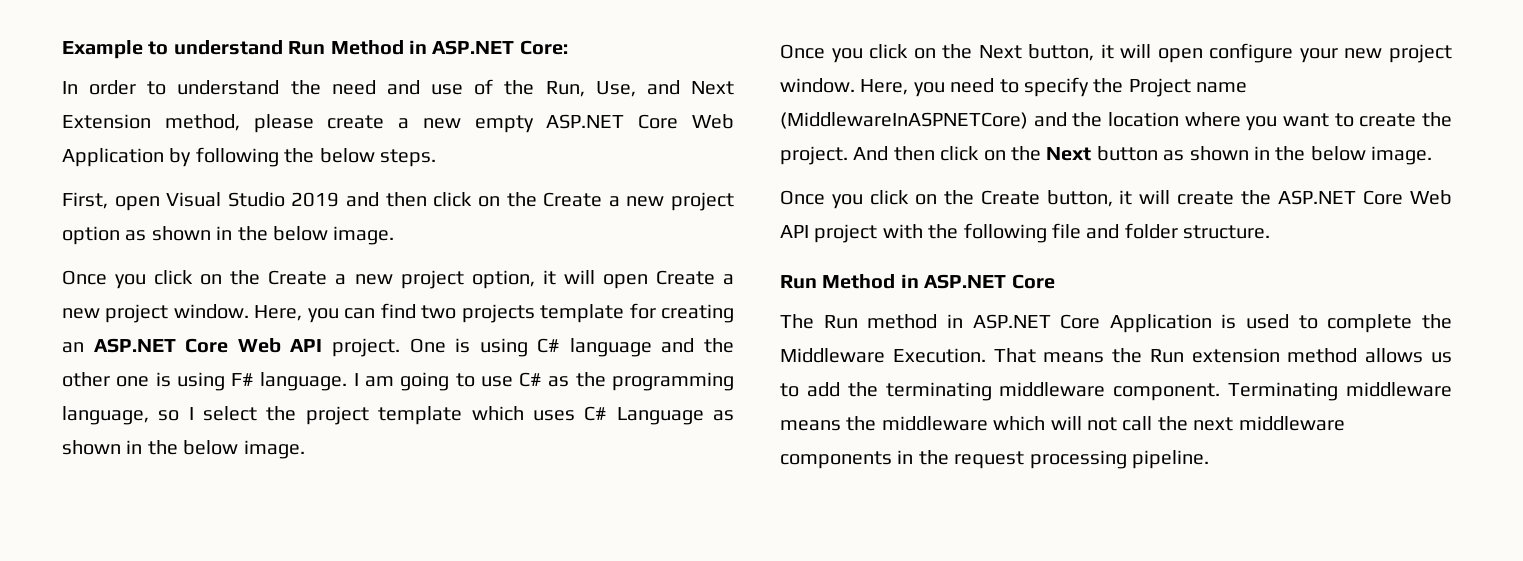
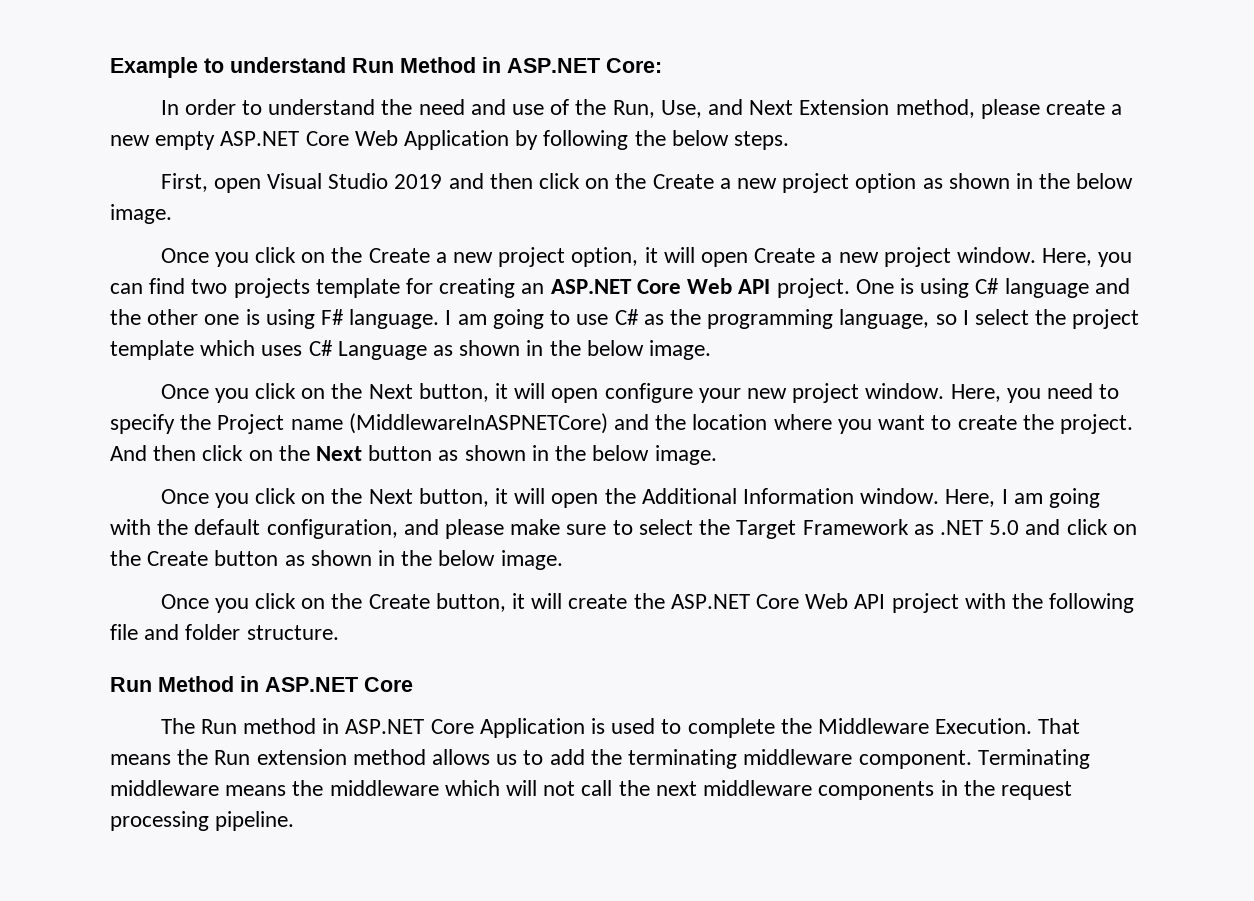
(1433, 155) none -> [160,488,1101,508] [110,519,1137,539] [110,550,563,570] // Once you click on the Next button, it will open the Additional Information window. Here, I am going with the default configuration, and please make sure to select the Target Framework as .NET 5.0 and click on the Create button as shown in the below image.

